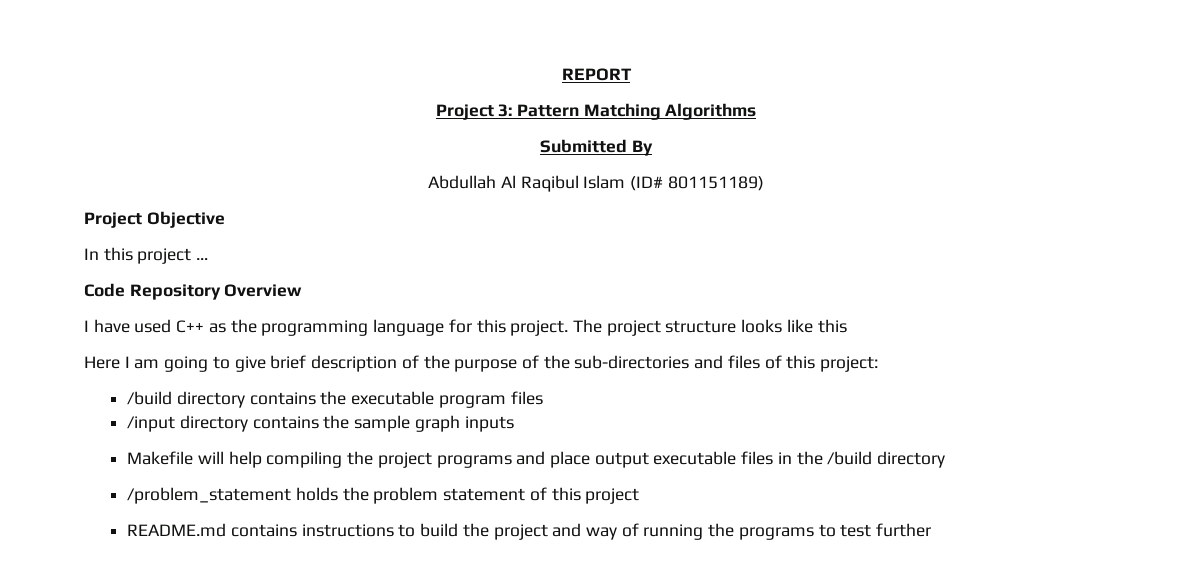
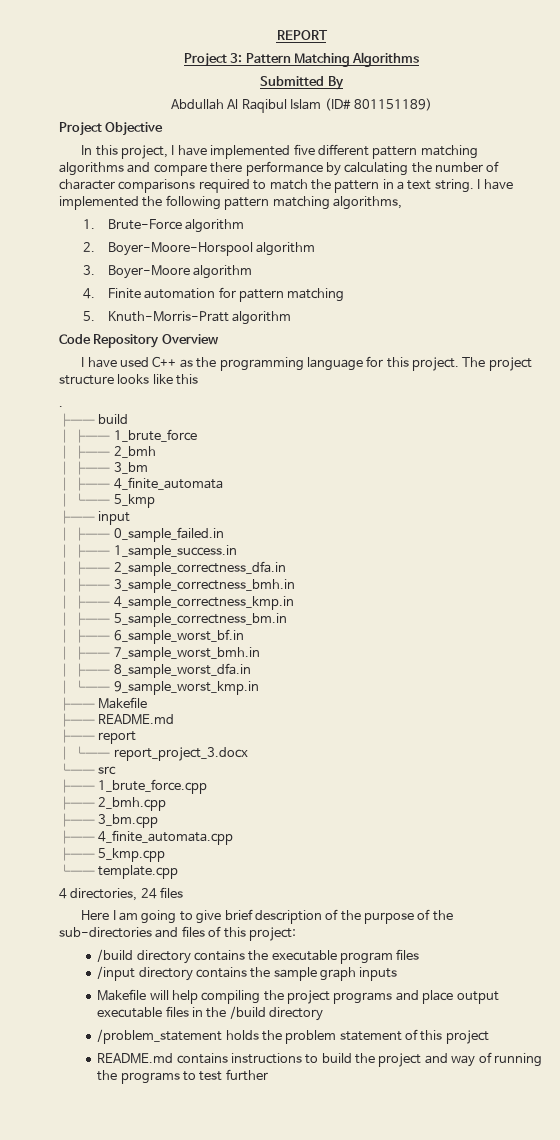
[137,248,209,264] project … -> [121,144,478,159] [59,161,500,176] [59,179,513,193] [59,195,402,210] [83,219,245,233] [83,242,316,256] [83,265,253,279] [83,287,345,302] [83,311,292,325] project, I have implemented five different pattern matching algorithms and compare there performance by calculating the number of character comparisons required to match the pattern in a text string. I have implemented the following pattern matching algorithms, // 1. Brute-Force algorithm // 2. Boyer-Moore-Horspool algorithm // 3. Boyer-Moore algorithm // 4. Finite automation for pattern matching // 5. Knuth-Morris-Pratt algorithm
(847, 326) none -> [59,406,63,407] [59,413,129,427] [59,429,197,443] [59,445,156,459] [59,461,148,475] [59,477,223,491] [59,493,155,508] [59,510,131,525] [59,527,224,542] [59,544,237,559] [59,561,286,576] [59,578,295,593] [59,595,294,610] [59,612,287,627] [59,629,244,644] [59,646,260,661] [59,663,251,678] [59,680,259,695] [59,697,148,711] [59,713,175,727] [59,729,137,744] [59,746,248,761] [59,763,117,775] [59,779,208,794] [59,796,167,811] [59,813,159,828] [59,830,234,845] [59,847,166,862] [59,864,179,879] [59,887,184,901] // . // ├── build // │ ├── 1_brute_force // │ ├── 2_bmh // │ ├── 3_bm // │ ├── 4_finite_automata // │ └── 5_kmp // ├── input // │ ├── 0_sample_failed.in // │ ├── 1_sample_success.in // │ ├── 2_sample_correctness_dfa.in // │ ├── 3_sample_correctness_bmh.in // │ ├── 4_sample_correctness_kmp.in // │ ├── 5_sample_correctness_bm.in // │ ├── 6_sample_worst_bf.in // │ ├── 7_sample_worst_bmh.in // │ ├── 8_sample_worst_dfa.in // │ └── 9_sample_worst_kmp.in // ├── Makefile // ├── README.md // ├── report // │ └── report_project_3.docx // └── src // ├── 1_brute_force.cpp // ├── 2_bmh.cpp // ├── 3_bm.cpp // ├── 4_finite_automata.cpp // ├── 5_kmp.cpp // └── template.cpp // 4 directories, 24 files

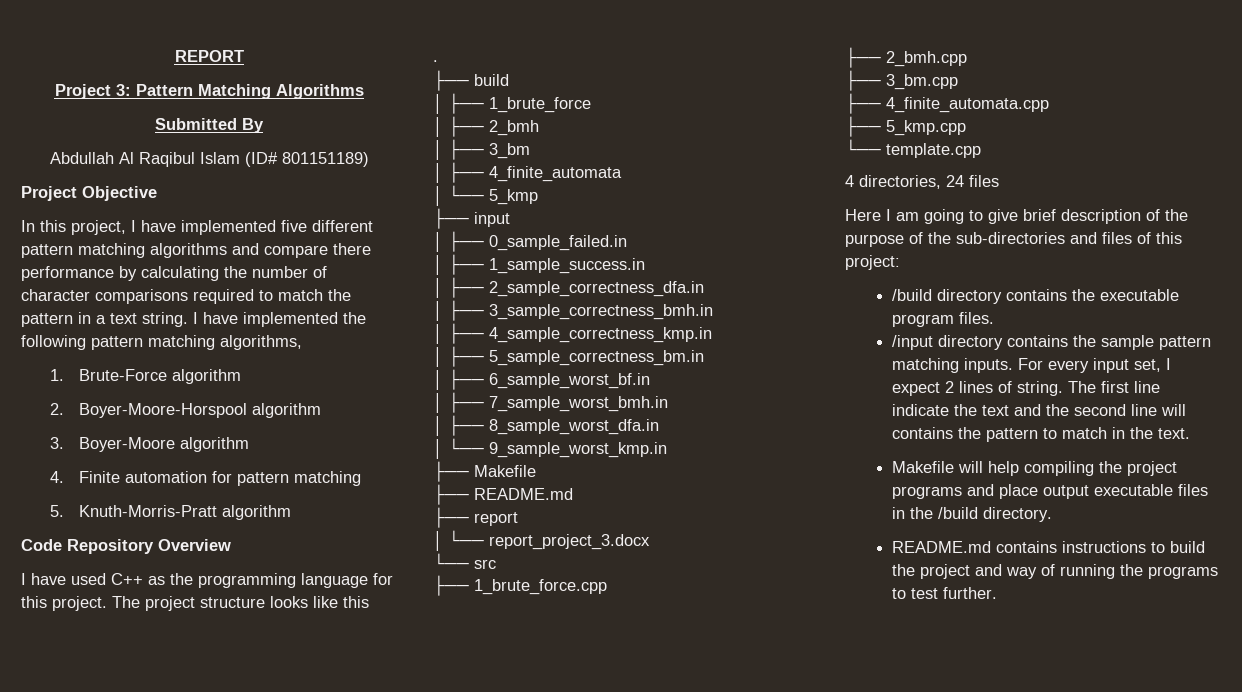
[396,949,420,960] files -> [958,312,994,324] files.
[320,967,398,981] graph inputs -> [1158,336,1211,350] [891,358,1171,373] [891,381,1160,396] [891,404,1186,416] [891,427,1190,442] pattern matching inputs. For every input set, I expect 2 lines of string. The first line indicate the text and the second line will contains the pattern to match in the text.
[269,1007,324,1021] [97,1029,489,1044] directory // /problem_statement holds the problem statement of this project -> [982,507,1052,522] directory.
[225,1069,268,1081] further -> [942,587,997,599] further.

